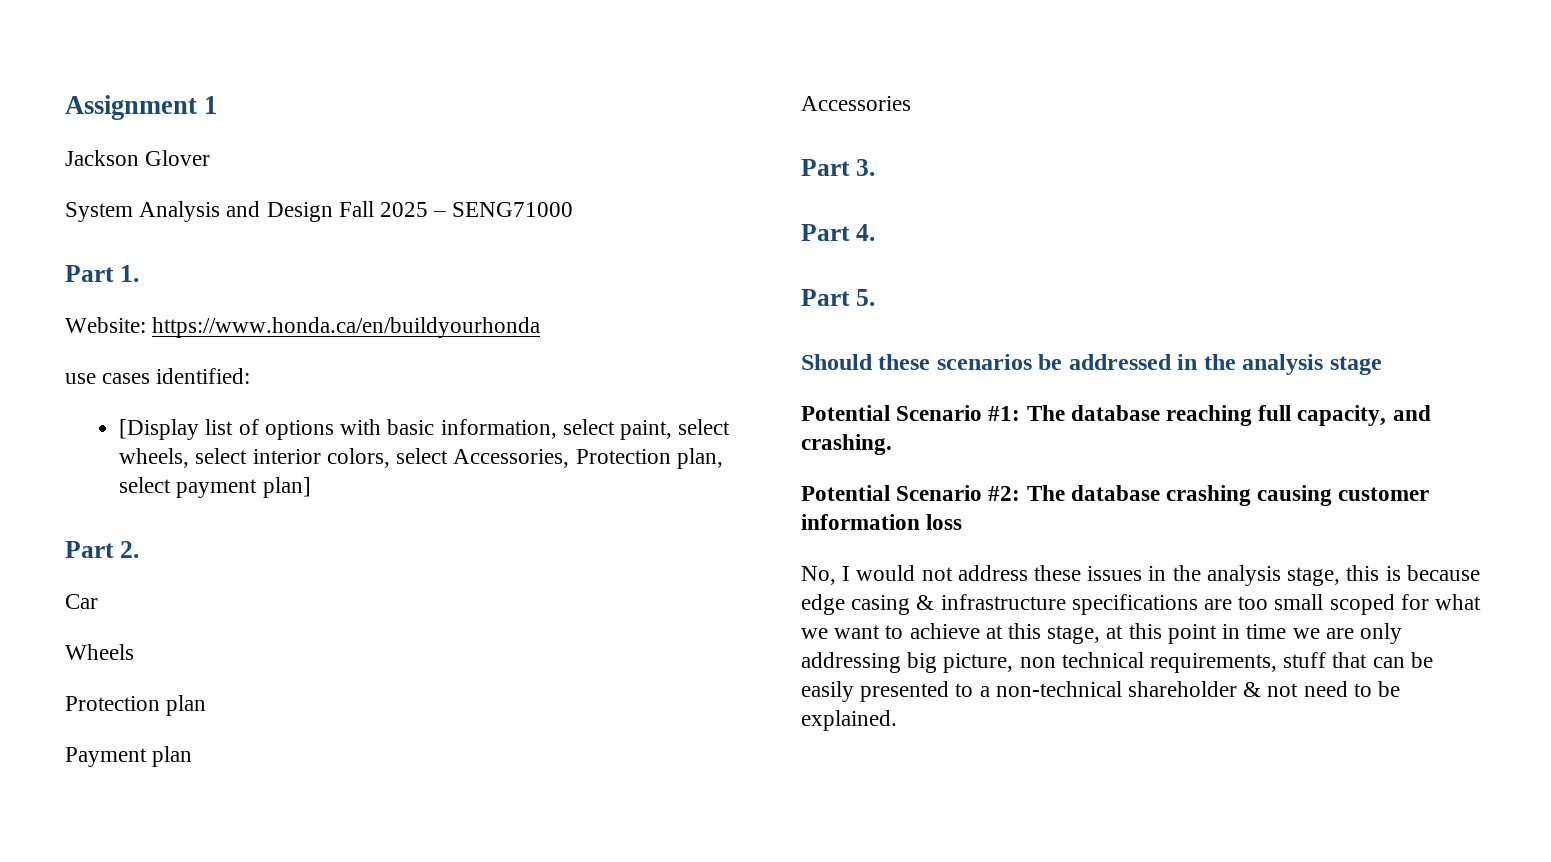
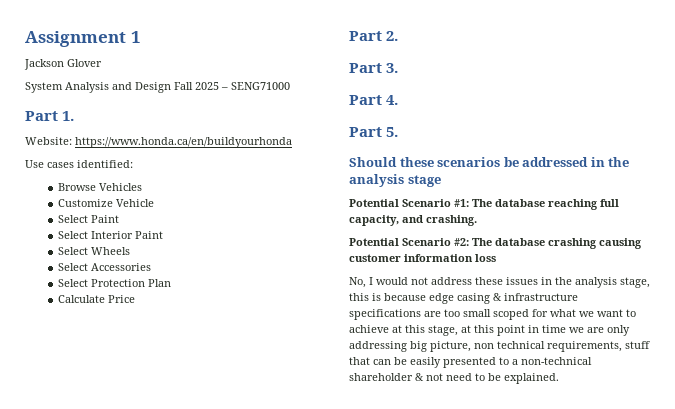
[65,373,96,384] use -> [25,160,44,168] Use
[119,419,731,440] [119,448,723,469] [119,477,311,498] [65,541,139,558] [65,594,98,609] [65,644,134,660] [65,695,207,716] [65,746,193,767] [801,96,911,111] [Display list of options with basic information, select paint, select wheels, select interior colors, select Accessories, Protection plan, select payment plan] // Part 2. // Car // Wheels // Protection plan // Payment plan // Accessories -> [58,183,143,191] [58,199,155,207] [58,215,120,223] [58,231,164,239] [58,247,131,255] [58,263,152,271] [58,279,172,287] [58,295,136,303] [349,31,399,41] Browse Vehicles // Customize Vehicle // Select Paint // Select Interior Paint // Select Wheels // Select Accessories // Select Protection Plan // Calculate Price // Part 2.

